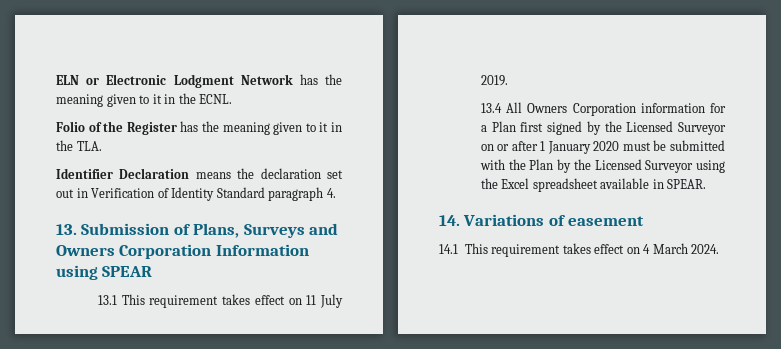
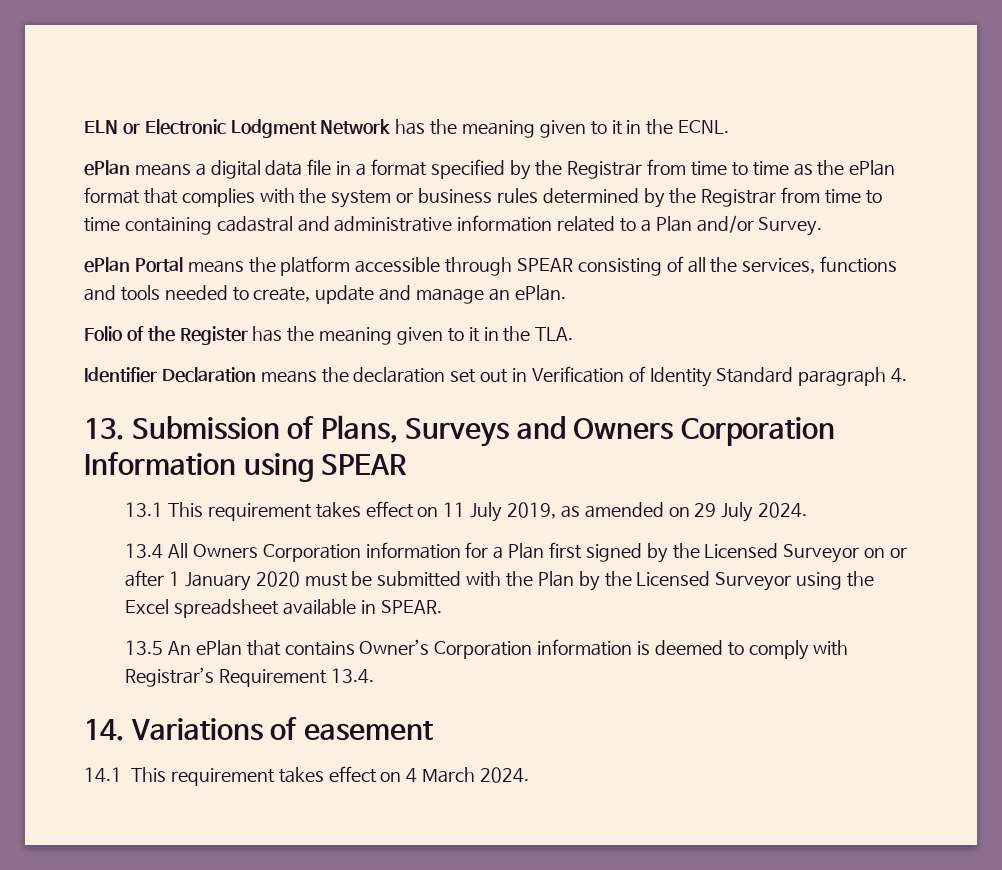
(233, 99) none -> [84,159,896,180] [84,187,882,208] [84,215,823,236] [84,256,898,276] [84,285,566,304] // ePlan means a digital data file in a format specified by the Registrar from time to time as the ePlan format that complies with the system or business rules determined by the Registrar from time to time containing cadastral and administrative information related to a Plan and/or Survey. // ePlan Portal means the platform accessible through SPEAR consisting of all the services, functions and tools needed to create, update and manage an ePlan.
[480,75,508,86] 2019. -> [506,502,808,522] 2019, as amended on 29 July 2024.
(707, 184) none -> [125,639,849,660] [125,667,374,687] // 13.5 An ePlan that contains Owner’s Corporation information is deemed to comply with Registrar’s Requirement 13.4.

